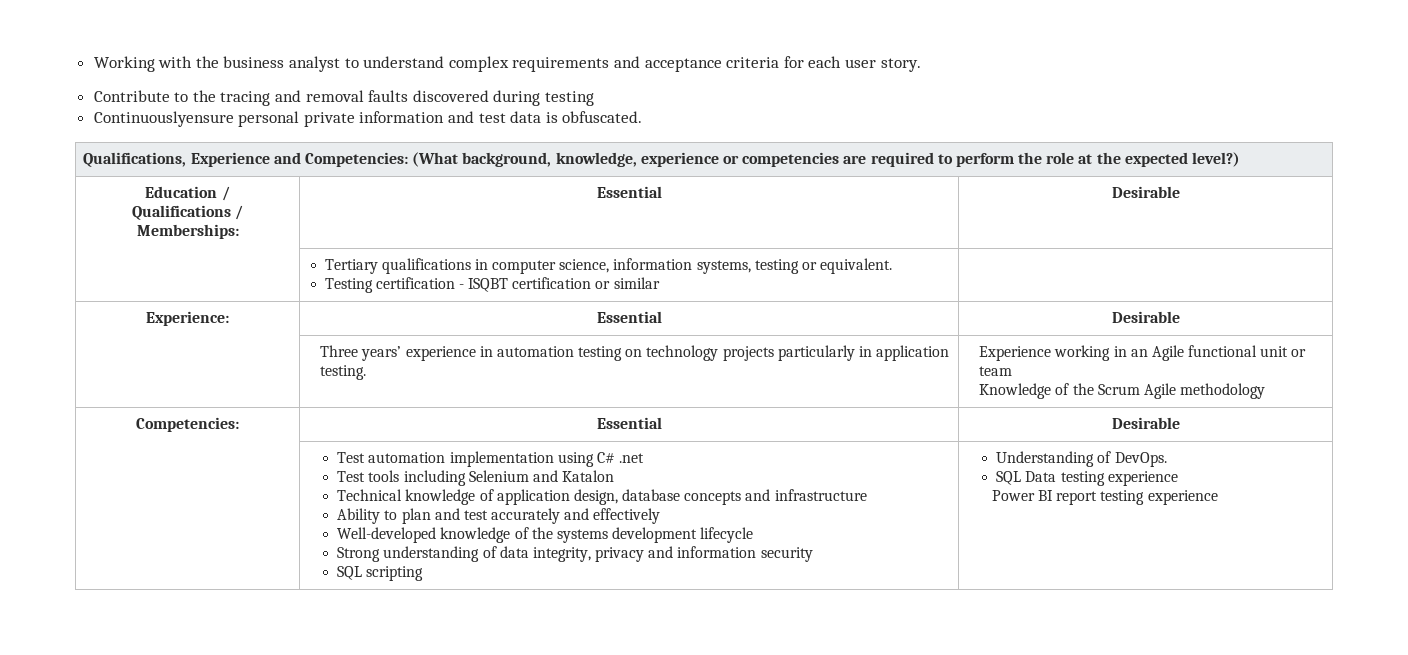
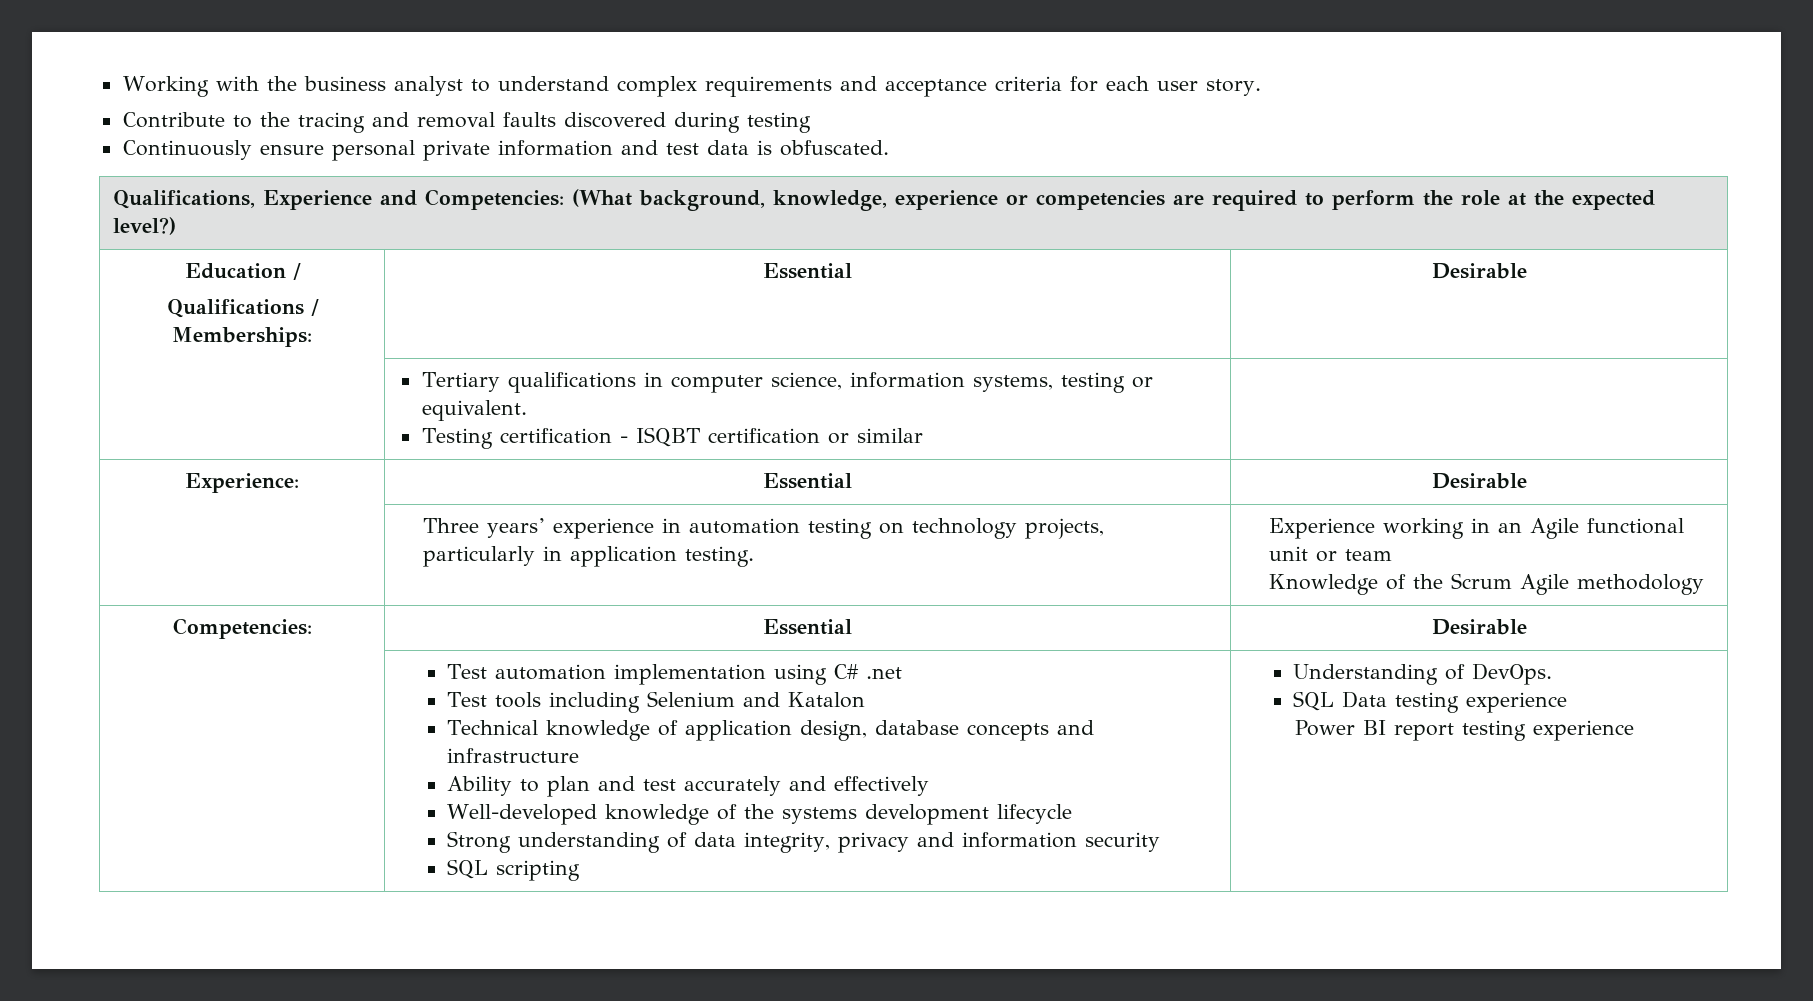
[93,111,234,127] Continuouslyensure -> [122,140,324,160] Continuously ensure
[722,346,774,361] projects -> [1025,518,1105,539] projects,

